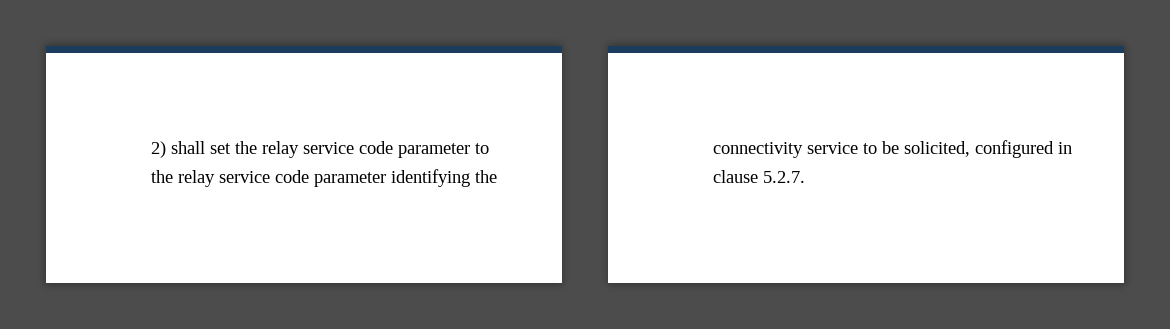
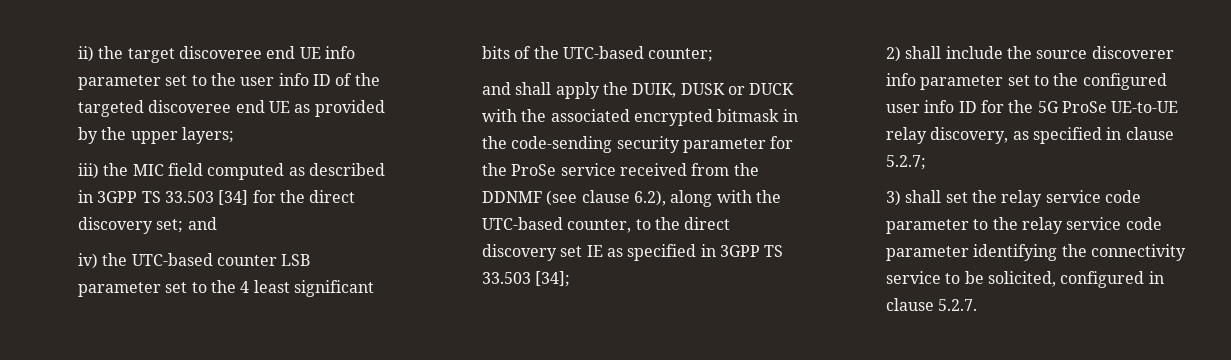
[150,141,166,158] 2) -> [78,46,355,63] [78,73,380,90] [78,100,385,117] [78,127,235,144] [78,163,385,180] [78,190,356,205] [78,217,217,234] [78,253,311,269] [78,280,374,297] [482,46,714,62] [482,82,795,99] [482,109,798,126] [482,136,794,153] [482,163,759,176] [482,190,781,207] [482,217,731,233] [482,244,784,261] [482,271,571,287] [886,46,1174,62] [886,73,1167,90] [886,100,1179,113] [886,127,1174,144] [886,155,927,170] [886,190,902,206] ii) the target discoveree end UE info parameter set to the user info ID of the targeted discoveree end UE as provided by the upper layers; // iii) the MIC field computed as described in 3GPP TS 33.503 [34] for the direct discovery set; and // iv) the UTC-based counter LSB parameter set to the 4 least significant bits of the UTC-based counter; // and shall apply the DUIK, DUSK or DUCK with the associated encrypted bitmask in the code-sending security parameter for the ProSe service received from the DDNMF (see clause 6.2), along with the UTC-based counter, to the direct discovery set IE as specified in 3GPP TS 33.503 [34]; // 2) shall include the source discoverer info parameter set to the configured user info ID for the 5G ProSe UE-to-UE relay discovery, as specified in clause 5.2.7; // 3)

